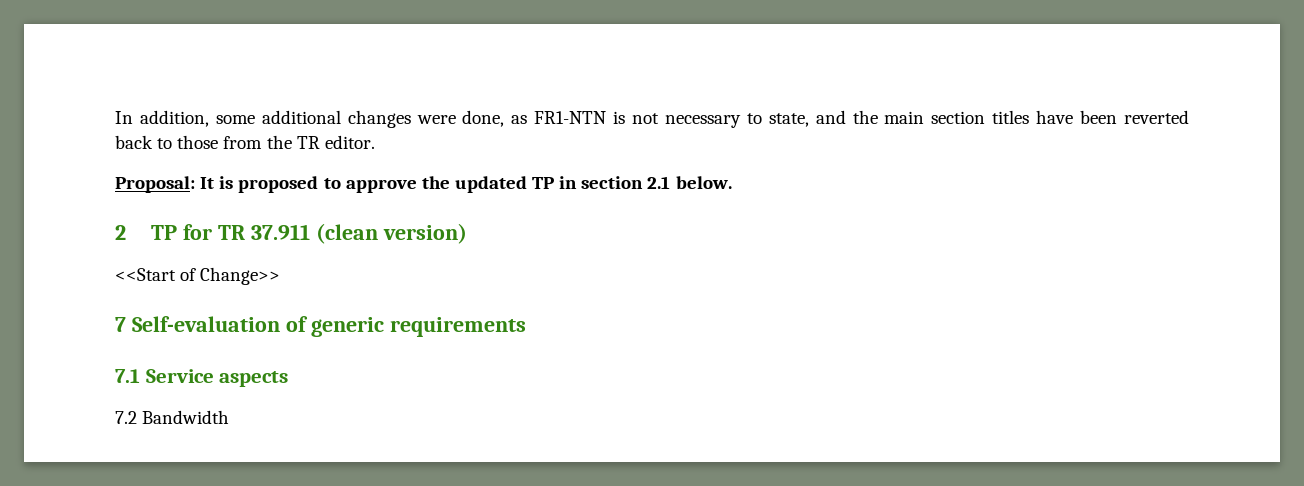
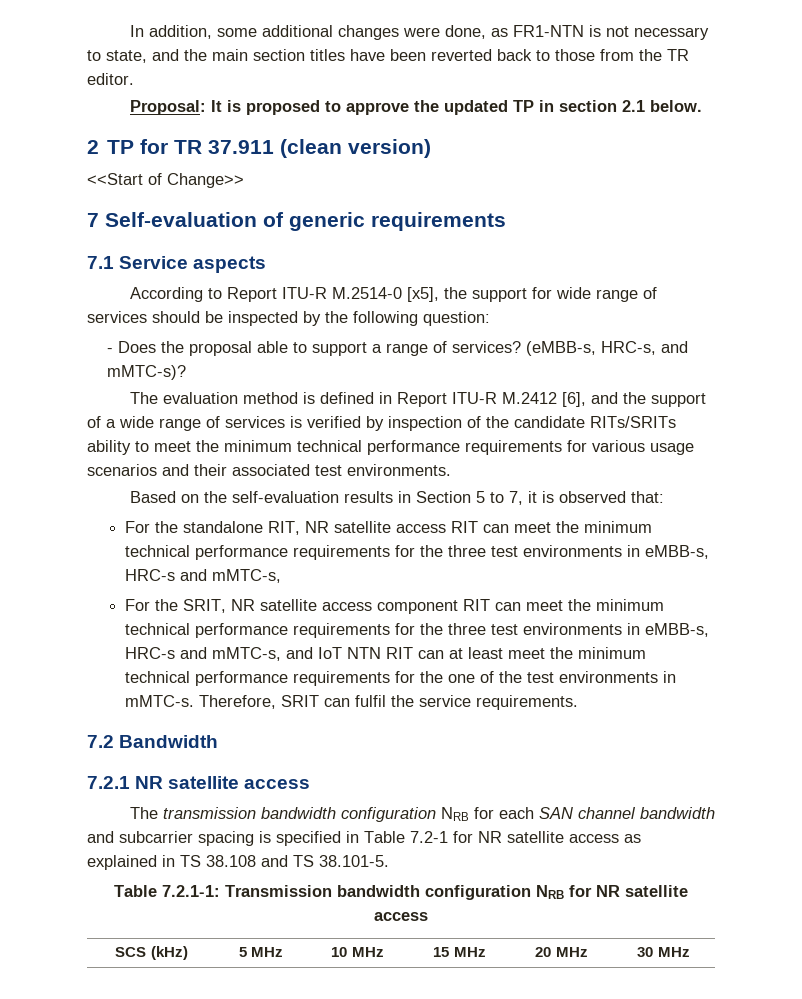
[115,410,230,424] 7.2 Bandwidth -> [129,287,657,302] [87,311,490,326] [106,341,688,356] [106,365,186,380] [129,392,706,407] [87,416,676,431] [87,440,694,455] [87,464,451,476] [129,491,664,505] [124,521,652,535] [124,545,709,560] [124,569,281,583] [124,599,664,614] [124,623,709,638] [124,647,646,661] [124,671,676,686] [124,695,578,710] [87,735,219,748] [87,776,311,789] [129,807,715,822] [87,831,641,846] [87,855,389,870] [114,885,688,900] [374,912,428,921] [115,946,188,960] [238,947,284,957] [331,947,384,957] [433,947,486,957] [535,947,588,957] [637,947,690,957] According to Report ITU-R M.2514-0 [x5], the support for wide range of services should be inspected by the following question: // - Does the proposal able to support a range of services? (eMBB-s, HRC-s, and mMTC-s)? // The evaluation method is defined in Report ITU-R M.2412 [6], and the support of a wide range of services is verified by inspection of the candidate RITs/SRITs ability to meet the minimum technical performance requirements for various usage scenarios and their associated test environments. // Based on the self-evaluation results in Section 5 to 7, it is observed that: // For the standalone RIT, NR satellite access RIT can meet the minimum technical performance requirements for the three test environments in eMBB-s, HRC-s and mMTC-s, // For the SRIT, NR satellite access component RIT can meet the minimum technical performance requirements for the three test environments in eMBB-s, HRC-s and mMTC-s, and IoT NTN RIT can at least meet the minimum technical performance requirements for the one of the test environments in mMTC-s. Therefore, SRIT can fulfil the service requirements. // 7.2 Bandwidth // 7.2.1 NR satellite access // The transmission bandwidth configuration NRB for each SAN channel bandwidth and subcarrier spacing is specified in Table 7.2-1 for NR satellite access as explained in TS 38.108 and TS 38.101-5. // Table 7.2.1-1: Transmission bandwidth configuration NRB for NR satellite access // SCS (kHz) | 5 MHz | 10 MHz | 15 MHz | 20 MHz | 30 MHz

